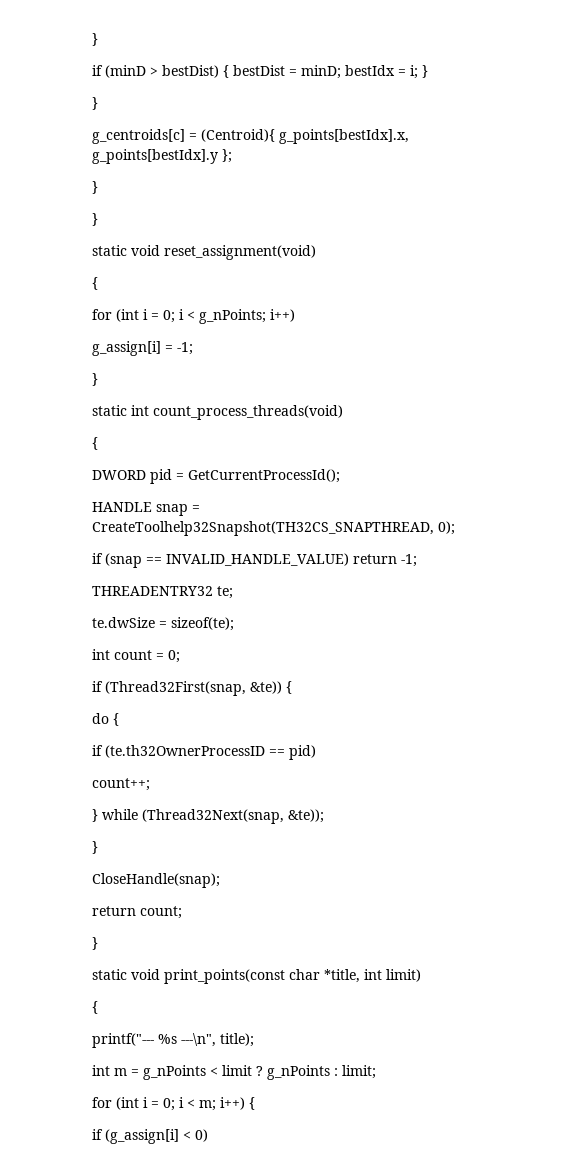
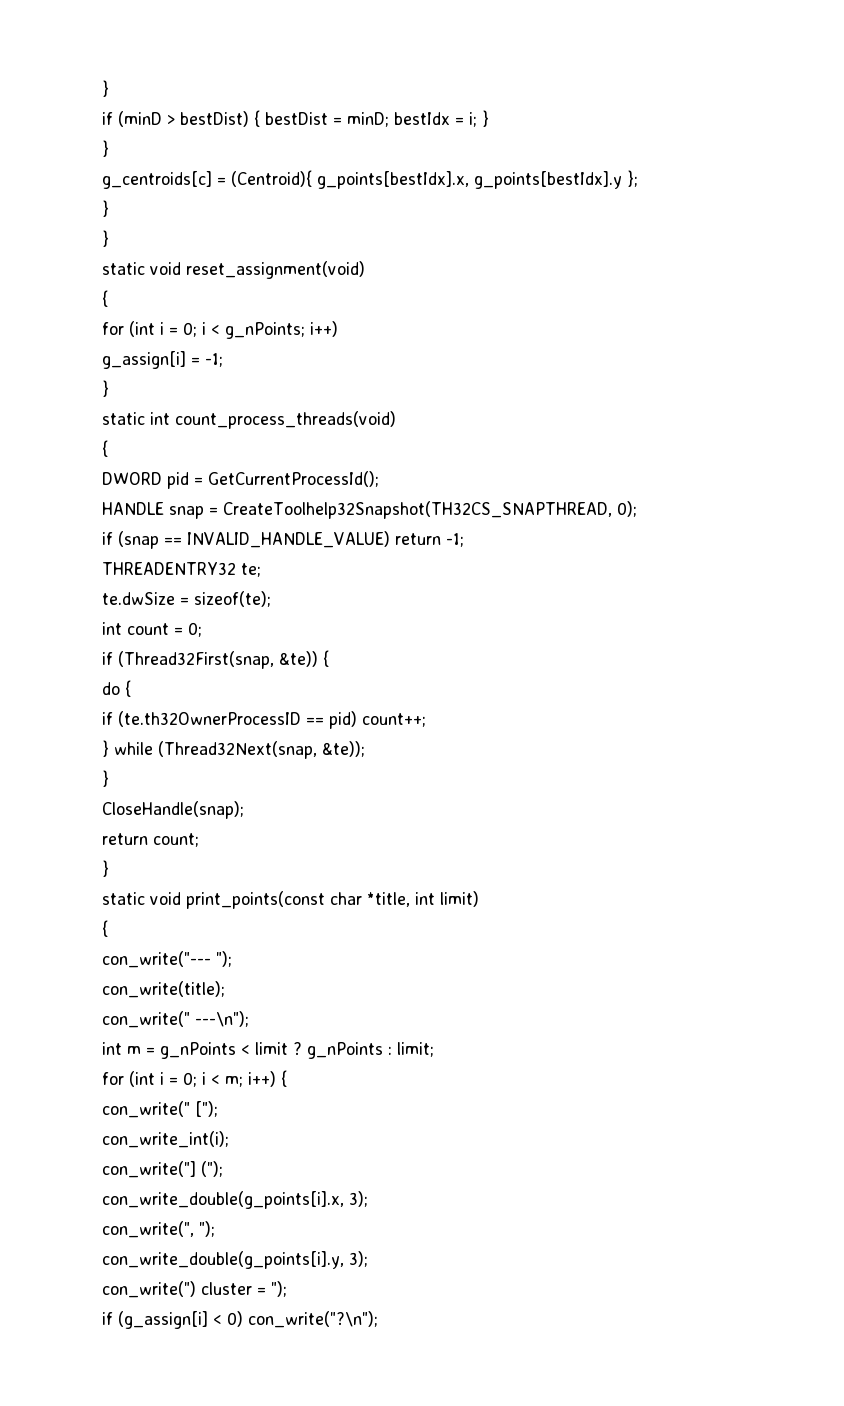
(316, 752) // -> (357, 720) none
[91,1033,254,1048] printf("--- %s ---\n", title); -> [101,951,232,968] [101,981,225,998] [101,1011,249,1028] con_write("--- "); // con_write(title); // con_write(" ---\n");
(255, 1103) none -> [101,1101,218,1118] [101,1131,229,1148] [101,1161,223,1178] [101,1191,368,1209] [101,1221,215,1238] [101,1251,368,1269] [101,1281,287,1298] // con_write(" ["); // con_write_int(i); // con_write("] ("); // con_write_double(g_points[i].x, 3); // con_write(", "); // con_write_double(g_points[i].y, 3); // con_write(") cluster = ");
(208, 1135) none -> [247,1311,378,1328] con_write("?\n");

